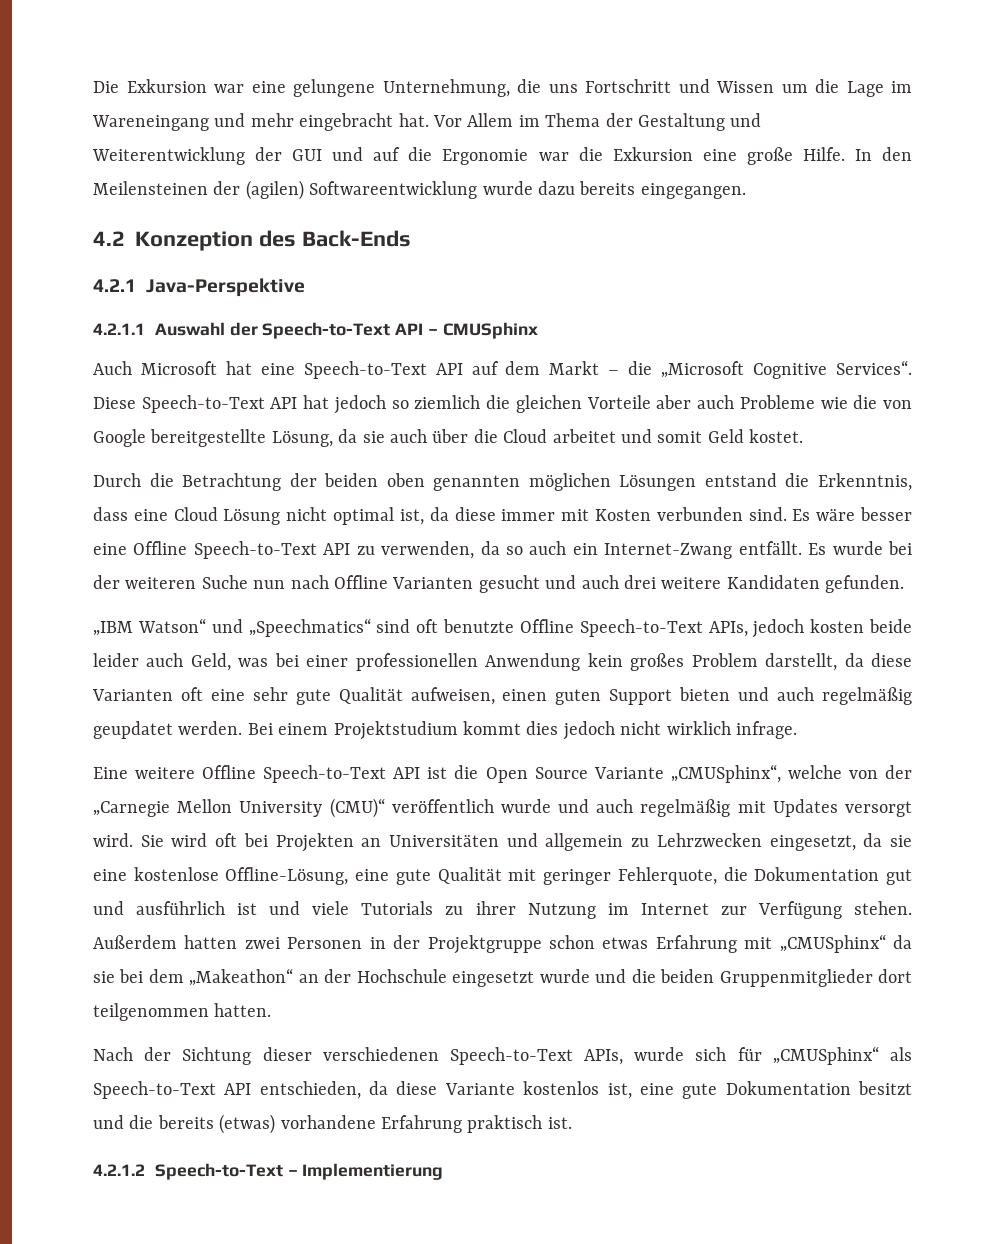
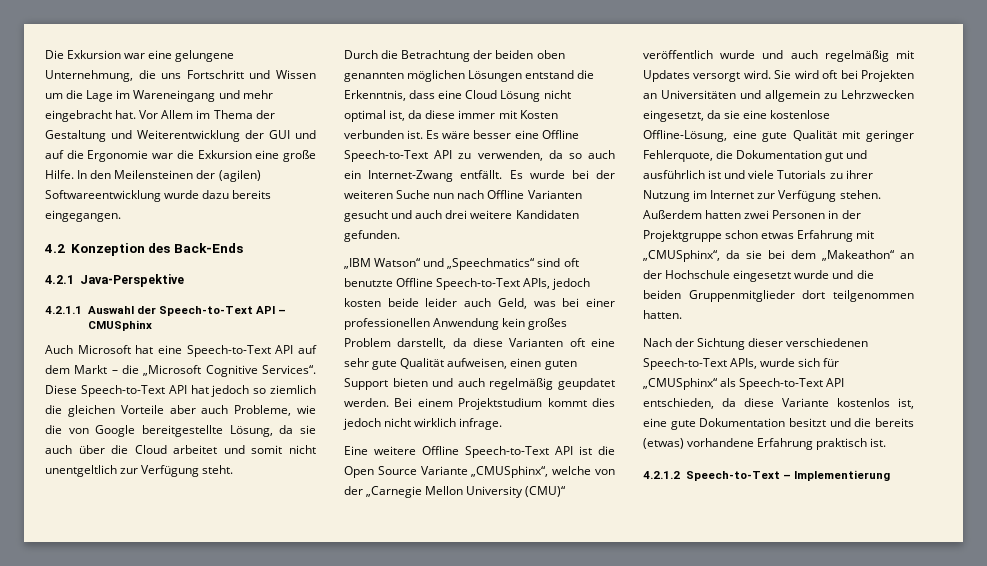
[739,395,815,409] Probleme -> [234,405,292,416] Probleme,
[707,429,804,443] Geld kostet. -> [288,445,316,454] [45,465,234,477] nicht unentgeltlich zur Verfügung steht.
[748,507,787,521] sind. -> [407,130,424,139] ist.
[779,934,886,953] „CMUSphinx“ -> [643,250,720,262] „CMUSphinx“,

